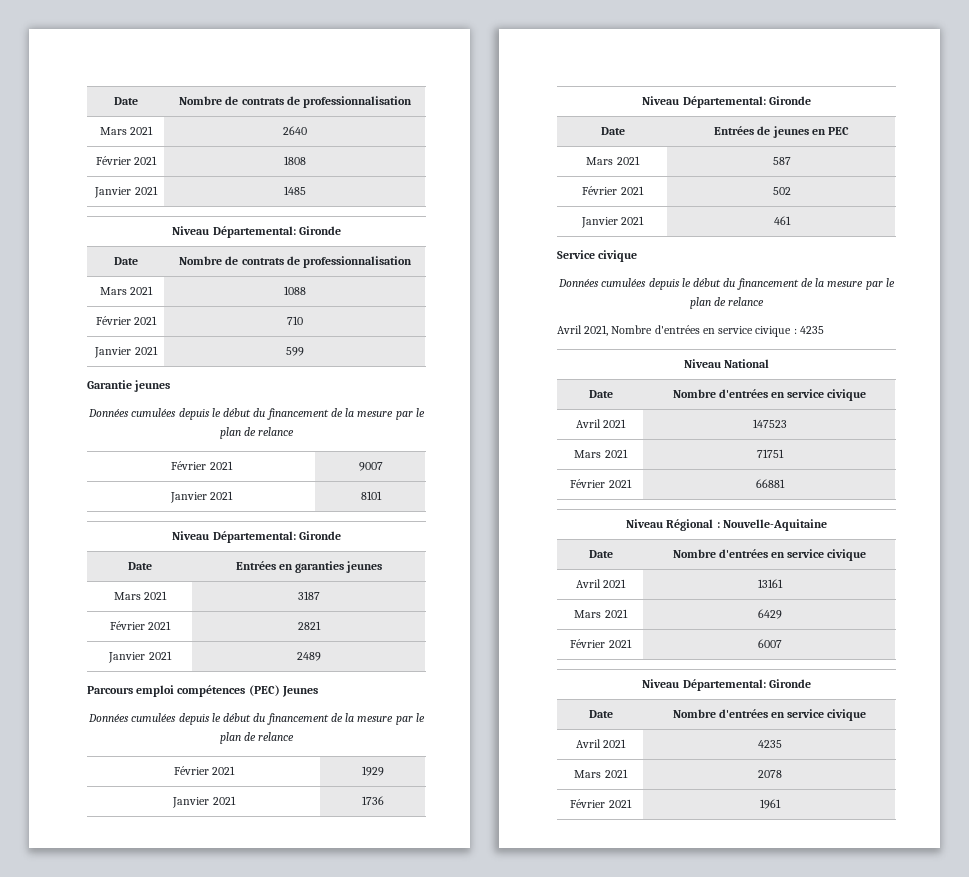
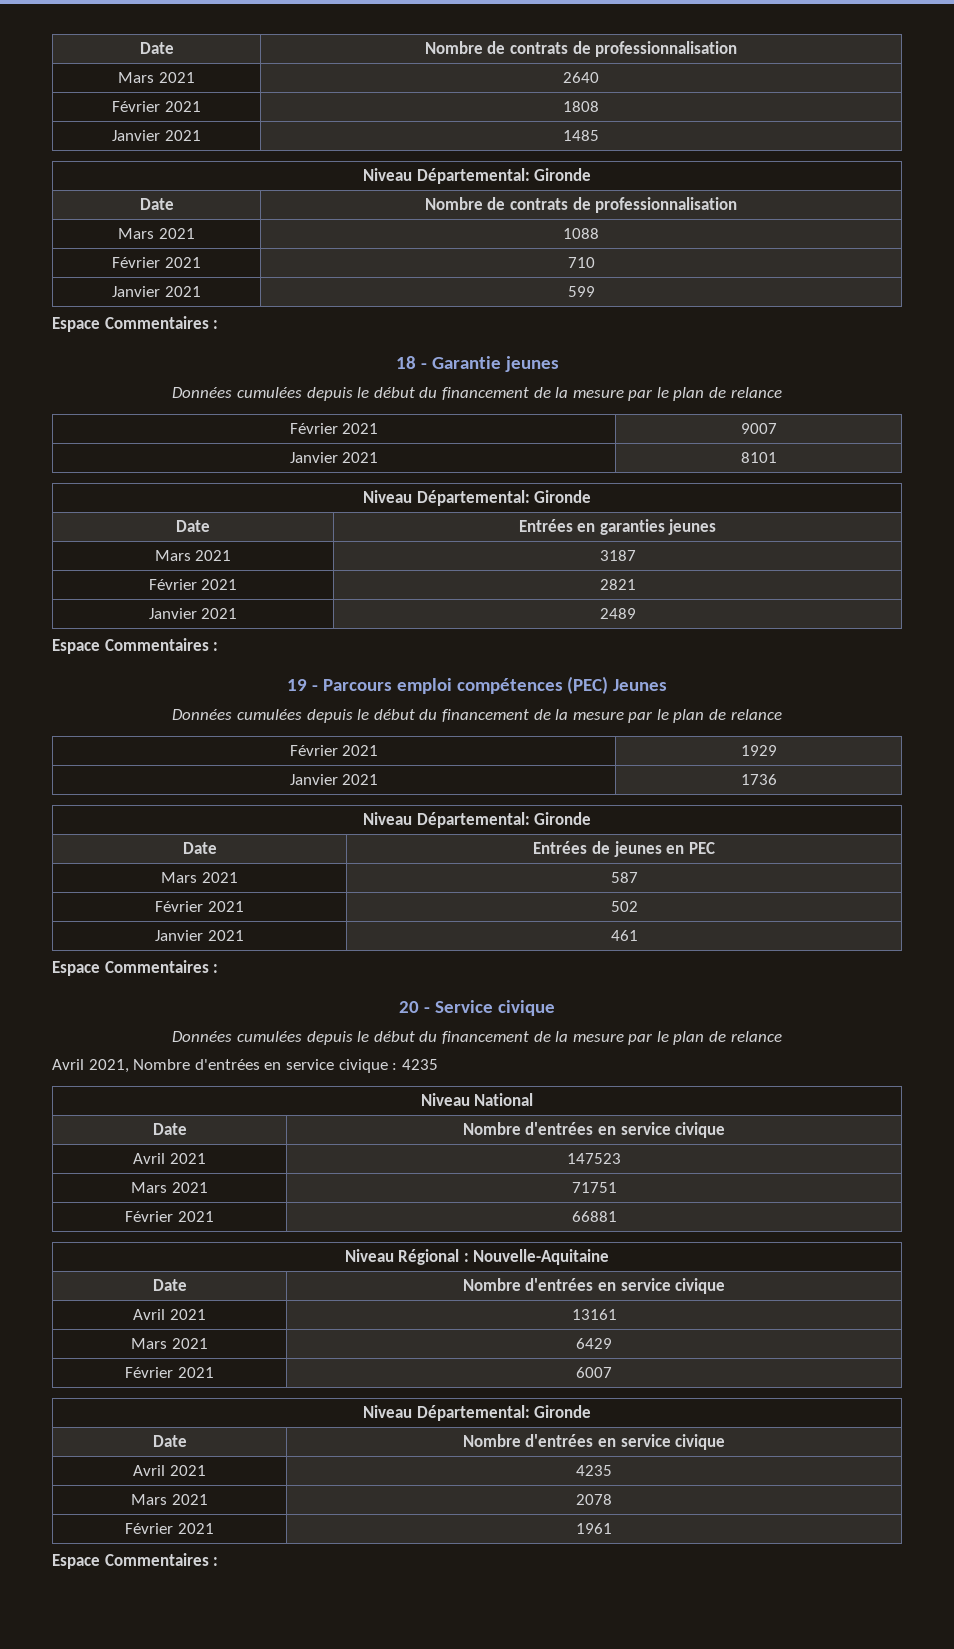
(304, 351) none -> [52,316,219,332] [395,356,427,369] Espace Commentaires : // 18 -
(321, 656) none -> [52,638,219,654] [286,679,318,691] Espace Commentaires : // 19 -
(791, 220) none -> [52,960,219,976] [399,1001,431,1013] Espace Commentaires : // 20 -
(781, 804) none -> [52,1553,219,1569] // Espace Commentaires :

